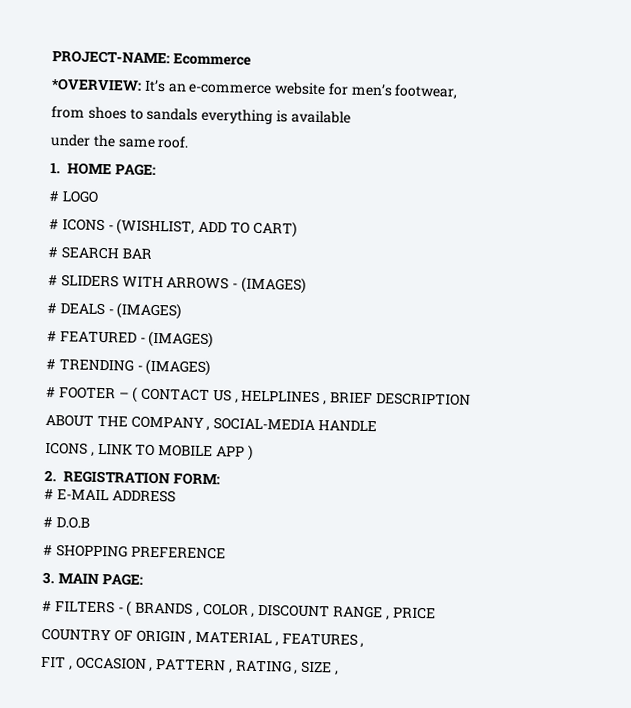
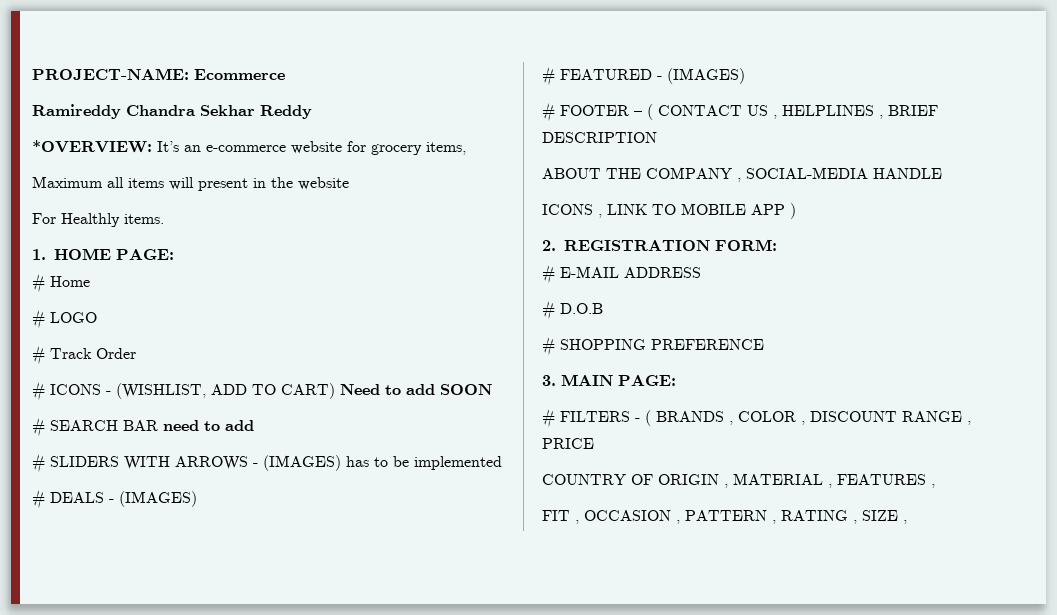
(251, 59) none -> [32,104,312,119] // Ramireddy Chandra Sekhar Reddy
[350,83,459,100] [51,106,351,125] [50,134,190,149] men’s footwear, // from shoes to sandals everything is available // under the same roof. -> [371,142,466,155] [32,176,349,191] [32,213,164,227] grocery items, // Maximum all items will present in the website // For Healthly items.
(156, 169) none -> [32,273,90,293] // # Home
(99, 196) none -> [32,345,136,365] // # Track Order
(297, 229) none -> [340,384,492,395] Need to add SOON
(152, 253) none -> [163,420,254,431] need to add
(306, 285) none -> [346,456,502,470] has to be implemented
[46,358,211,377] // # TRENDING - (IMAGES) -> (745, 76) none

